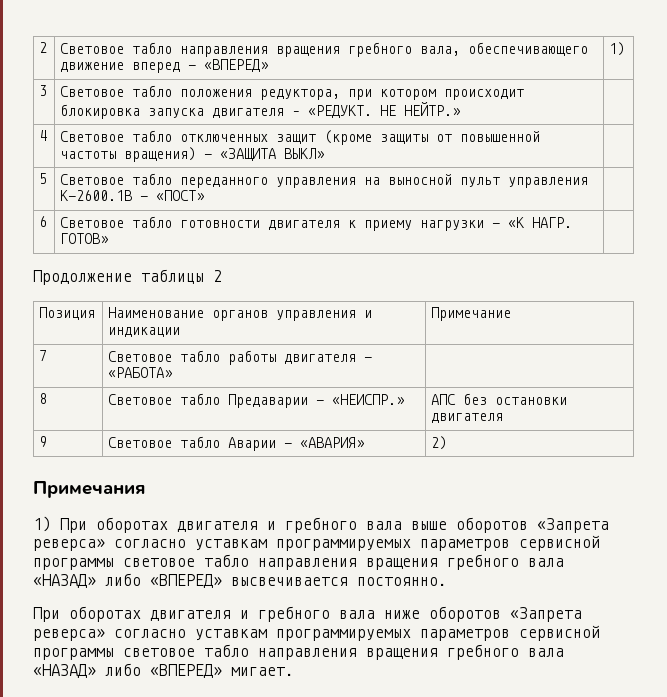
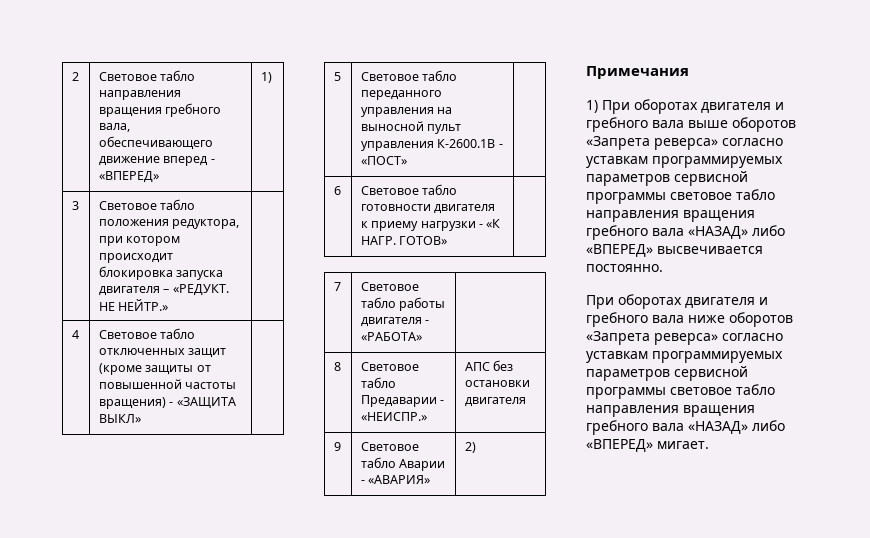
[33,269,222,285] [39,307,96,320] [108,307,373,321] [108,327,181,337] [431,307,512,321] // Продолжение таблицы 2 // Позиция | Наименование органов управления и индикации | Примечание -> (448, 240) none

